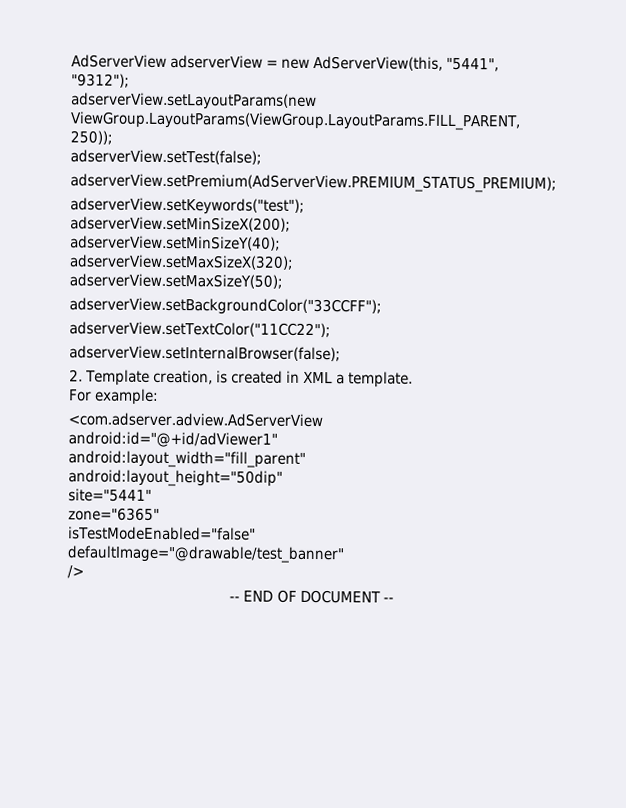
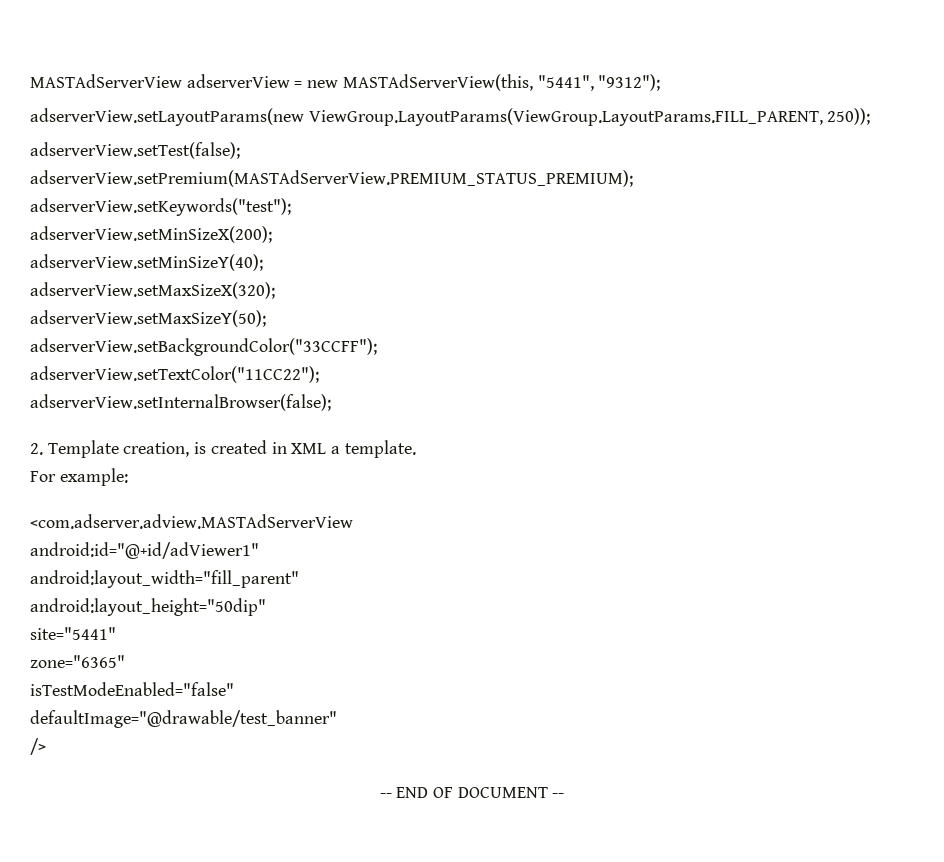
[71,54,167,68] AdServerView -> [30,74,182,88] MASTAdServerView
[313,55,444,71] AdServerView(this, -> [342,74,533,91] MASTAdServerView(this,
[70,173,557,193] adserverView.setPremium(AdServerView.PREMIUM_STATUS_PREMIUM); -> [30,170,633,187] adserverView.setPremium(MASTAdServerView.PREMIUM_STATUS_PREMIUM);
[68,412,323,428] <com.adserver.adview.AdServerView -> [30,514,353,529] <com.adserver.adview.MASTAdServerView

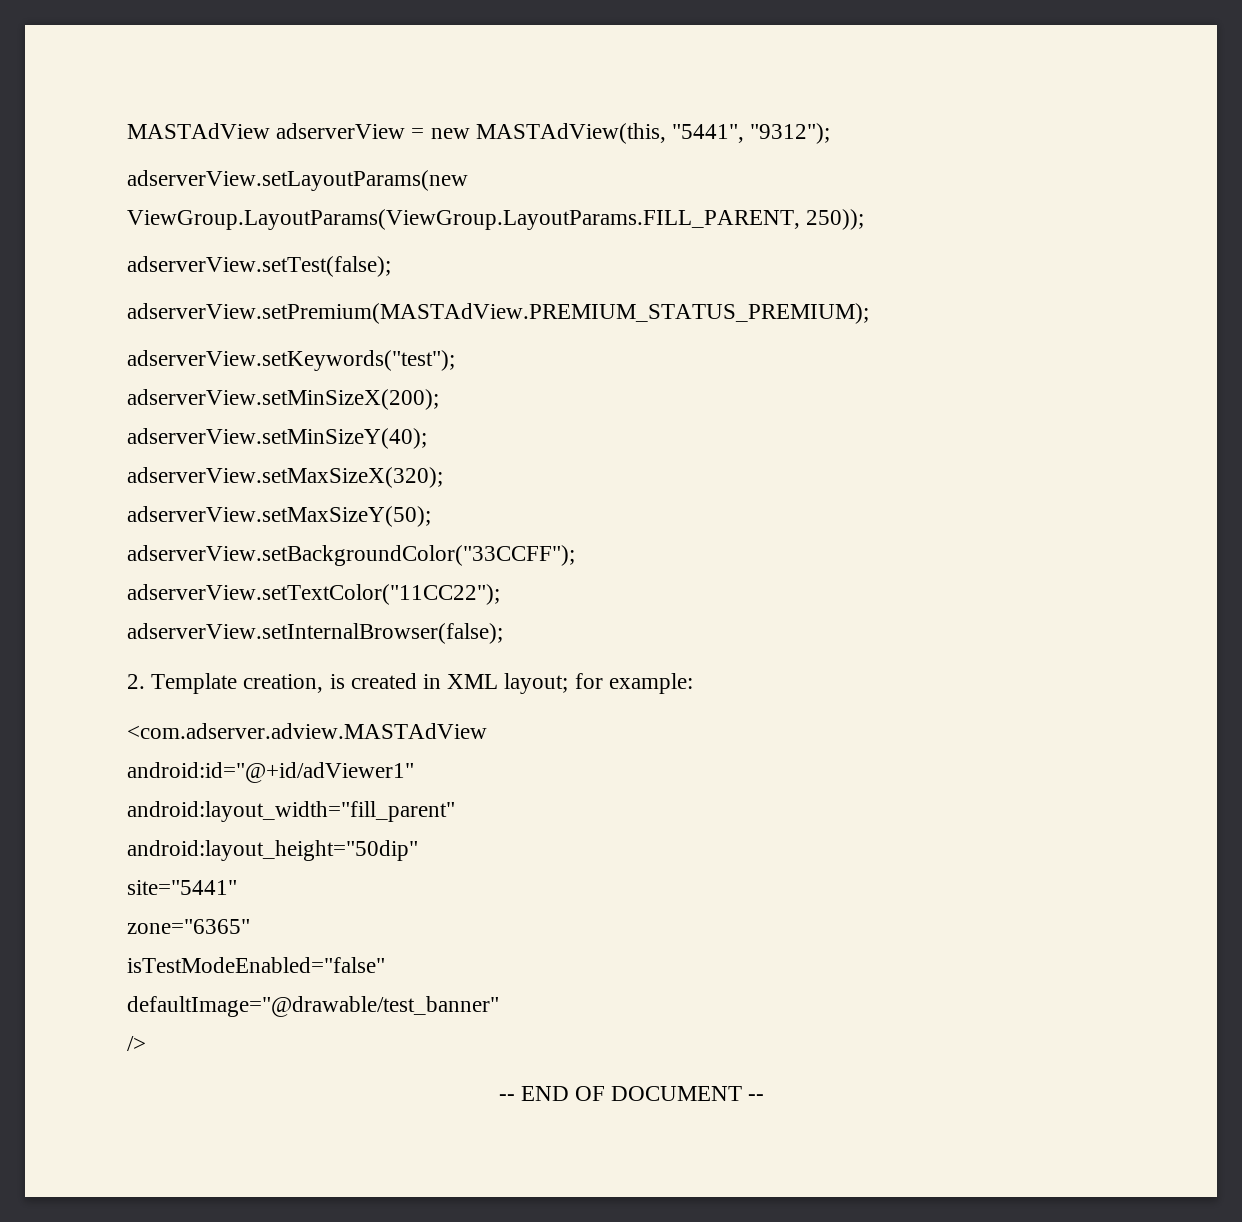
[30,74,182,88] MASTAdServerView -> [127,123,270,139] MASTAdView
[342,74,533,91] MASTAdServerView(this, -> [475,123,666,144] MASTAdView(this,
[30,170,633,187] adserverView.setPremium(MASTAdServerView.PREMIUM_STATUS_PREMIUM); -> [127,303,869,324] adserverView.setPremium(MASTAdView.PREMIUM_STATUS_PREMIUM);
[331,440,416,458] [30,471,56,482] a template. // For -> [504,673,603,694] layout; for
[30,514,353,529] <com.adserver.adview.MASTAdServerView -> [127,723,487,739] <com.adserver.adview.MASTAdView

